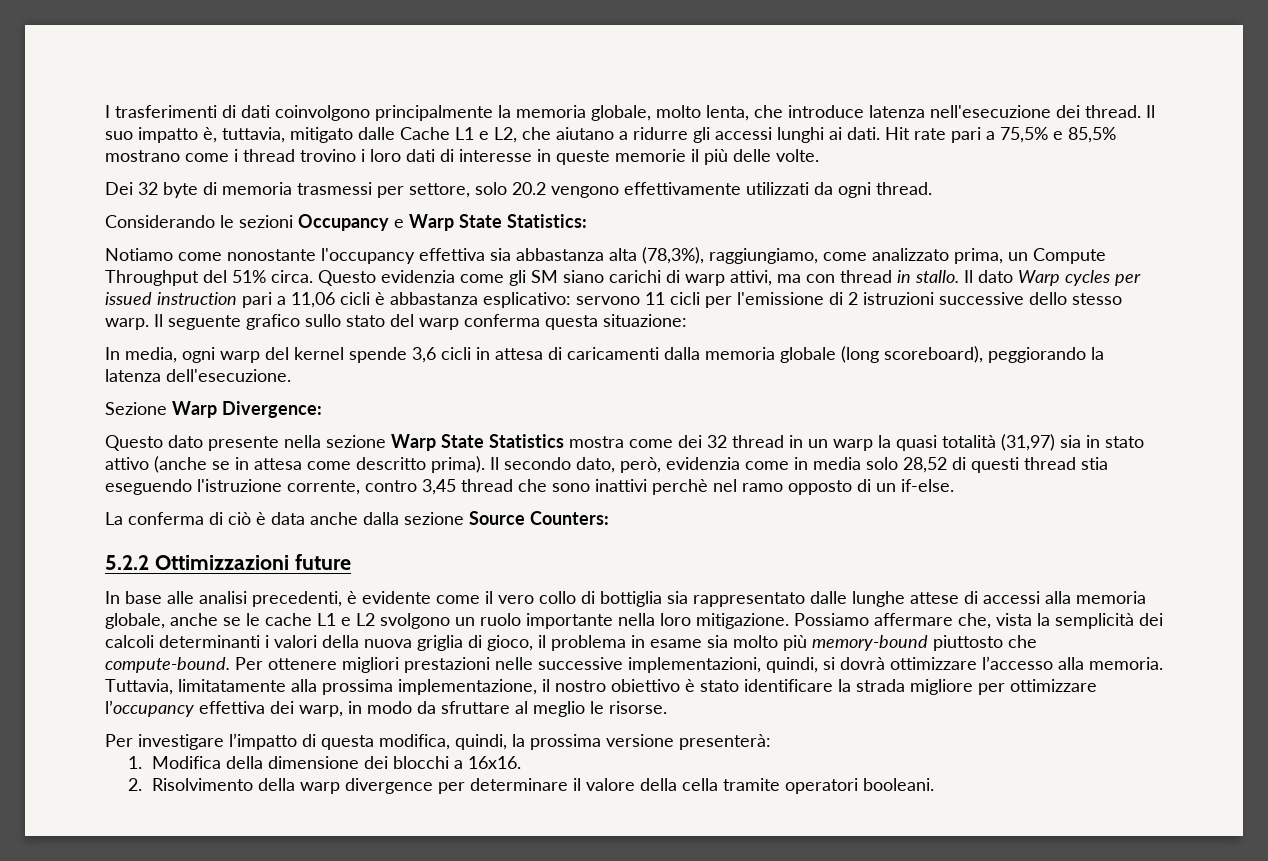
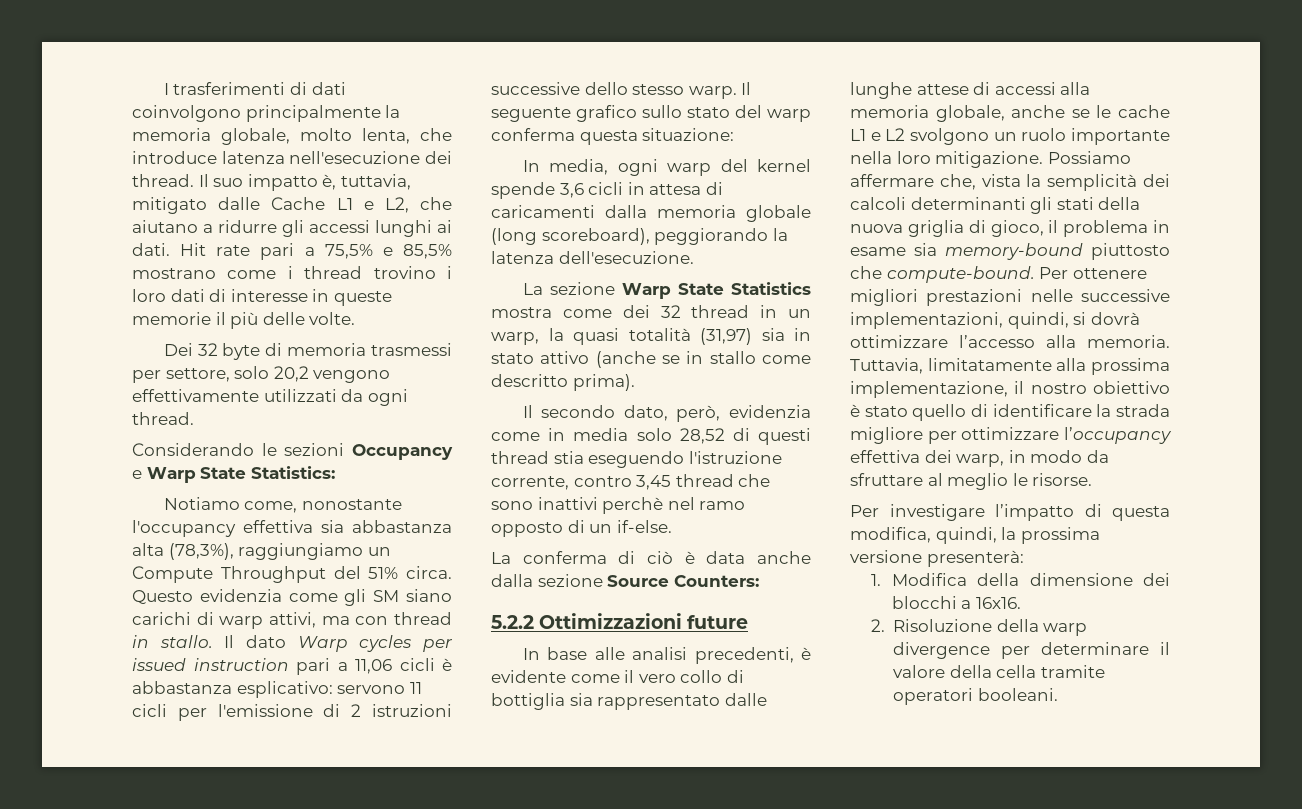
[512,182,546,195] 20.2 -> [273,366,309,382] 20,2
[178,252,222,261] come -> [244,501,298,513] come,
[709,248,1003,264] raggiungiamo, come analizzato prima, -> [238,543,364,560] raggiungiamo
[105,401,322,418] [105,435,321,451] Sezione Warp Divergence: // Questo dato presente nella -> [522,283,543,295] La
[833,439,873,451] warp -> [491,332,539,345] warp,
[254,458,302,470] attesa -> [709,351,756,364] stallo
(485, 464) none -> (635, 382) //
[265,635,317,648] i valori -> [1030,197,1094,214] gli stati
[733,635,807,651] molto più -> (937, 249) none
(739, 686) none -> [912,404,988,421] quello di
[151,778,253,791] Risolvimento -> [893,619,993,632] Risoluzione

